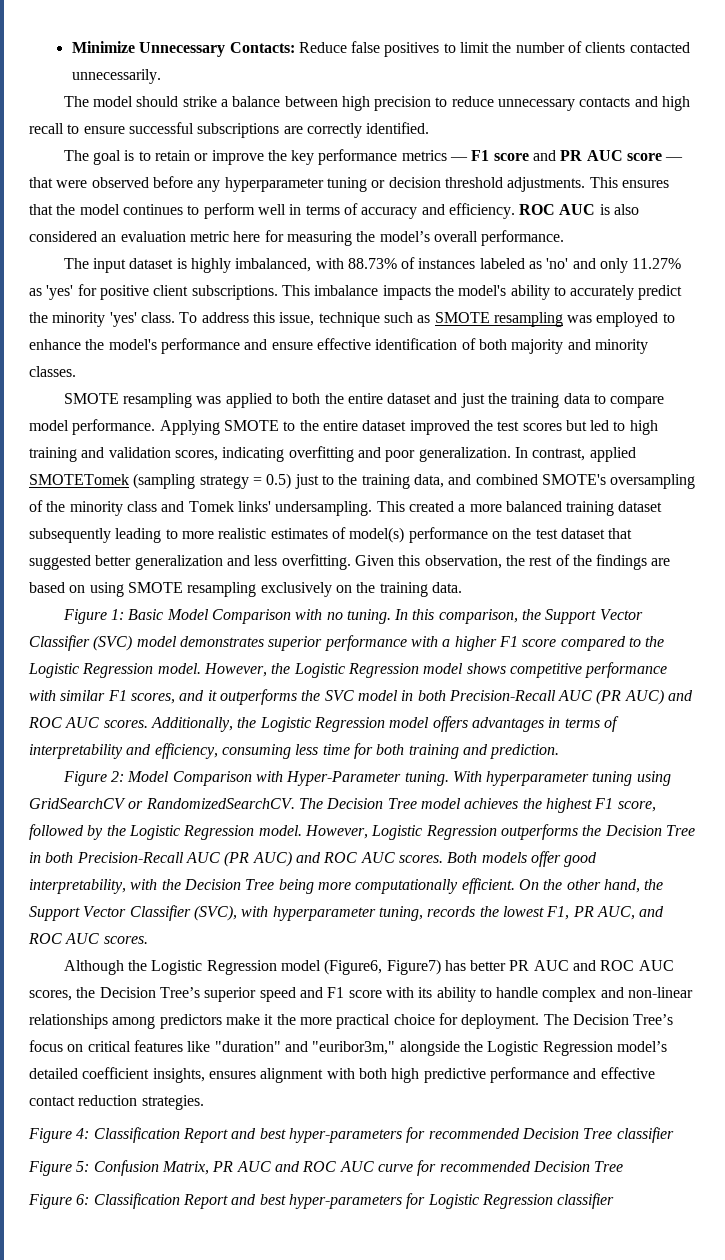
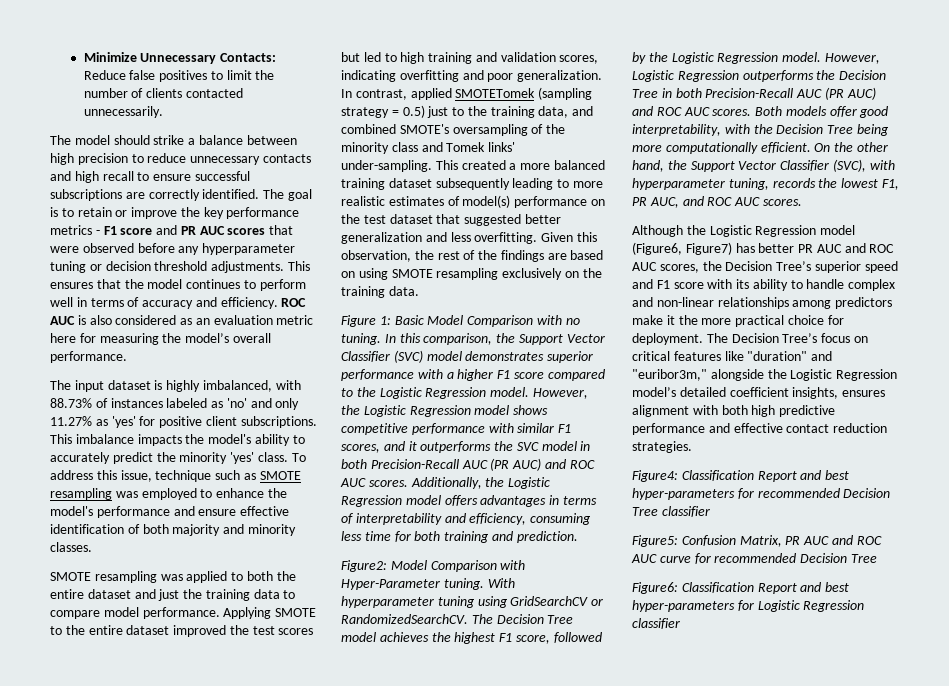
(430, 128) // -> (260, 194) none
[450,157,469,161] — -> [95,230,100,235] -
[627,153,684,161] score — -> [227,228,266,235] scores
(97, 236) none -> [180,318,193,325] as
[275,501,373,516] undersampling. -> [341,160,432,172] under-sampling.
[62,771,124,786] Figure 2: -> [341,560,387,572] Figure2:
[28,1128,90,1143] Figure 4: -> [632,470,678,482] Figure4:
[28,1161,90,1176] Figure 5: -> [632,535,678,547] Figure5:
[28,1194,90,1209] Figure 6: -> [632,582,678,594] Figure6:

